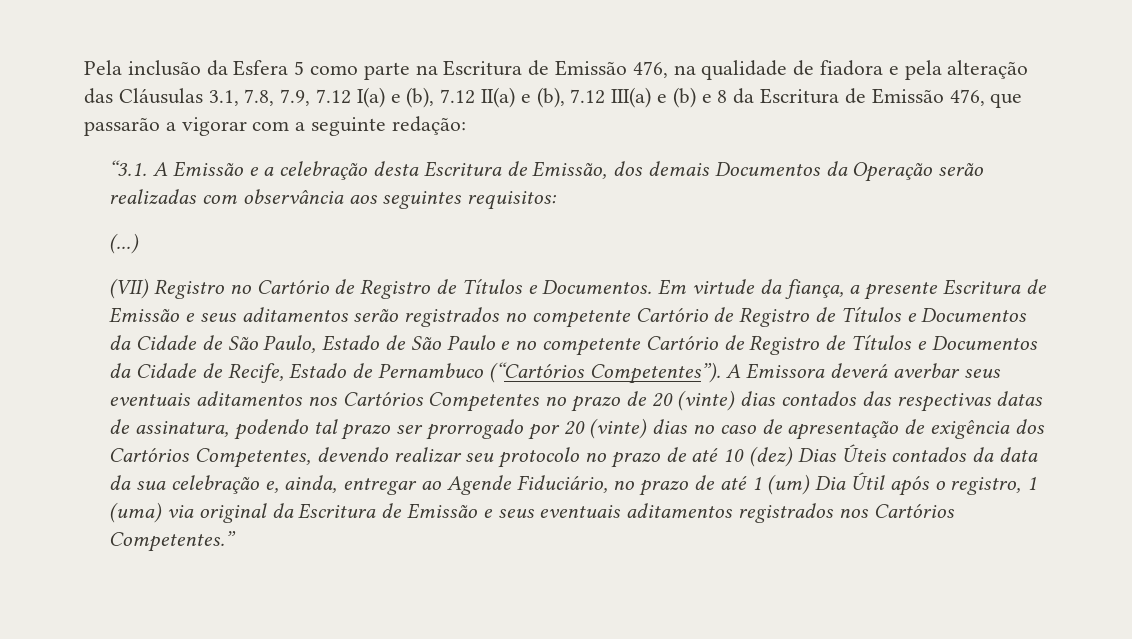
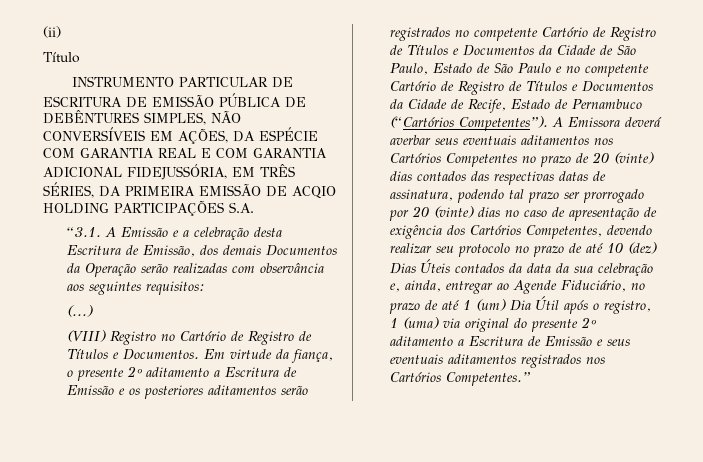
[84,60,1029,80] [84,87,1023,108] [84,116,466,136] Pela inclusão da Esfera 5 como parte na Escritura de Emissão 476, na qualidade de fiadora e pela alteração das Cláusulas 3.1, 7.8, 7.9, 7.12 I(a) e (b), 7.12 II(a) e (b), 7.12 III(a) e (b) e 8 da Escritura de Emissão 476, que passarão a vigorar com a seguinte redação: -> [43,26,61,38] [43,52,80,63] [71,76,293,88] [43,93,306,108] [43,110,241,125] [43,127,318,144] [43,148,327,158] [43,164,295,180] [43,182,336,199] [43,201,254,216] (ii) // Título // INSTRUMENTO PARTICULAR DE ESCRITURA DE EMISSÃO PÚBLICA DE DEBÊNTURES SIMPLES, NÃO CONVERSÍVEIS EM AÇÕES, DA ESPÉCIE COM GARANTIA REAL E COM GARANTIA ADICIONAL FIDEJUSSÓRIA, EM TRÊS SÉRIES, DA PRIMEIRA EMISSÃO DE ACQIO HOLDING PARTICIPAÇÕES S.A.
[109,278,150,299] (VII) -> [66,330,106,342] (VIII)
[849,279,1047,300] [109,307,237,323] a presente Escritura de Emissão e seus -> [66,366,297,381] [66,385,203,399] o presente 2º aditamento a Escritura de Emissão e os posteriores
[271,503,294,518] da -> [513,317,596,332] [389,336,464,346] do presente 2º aditamento a

